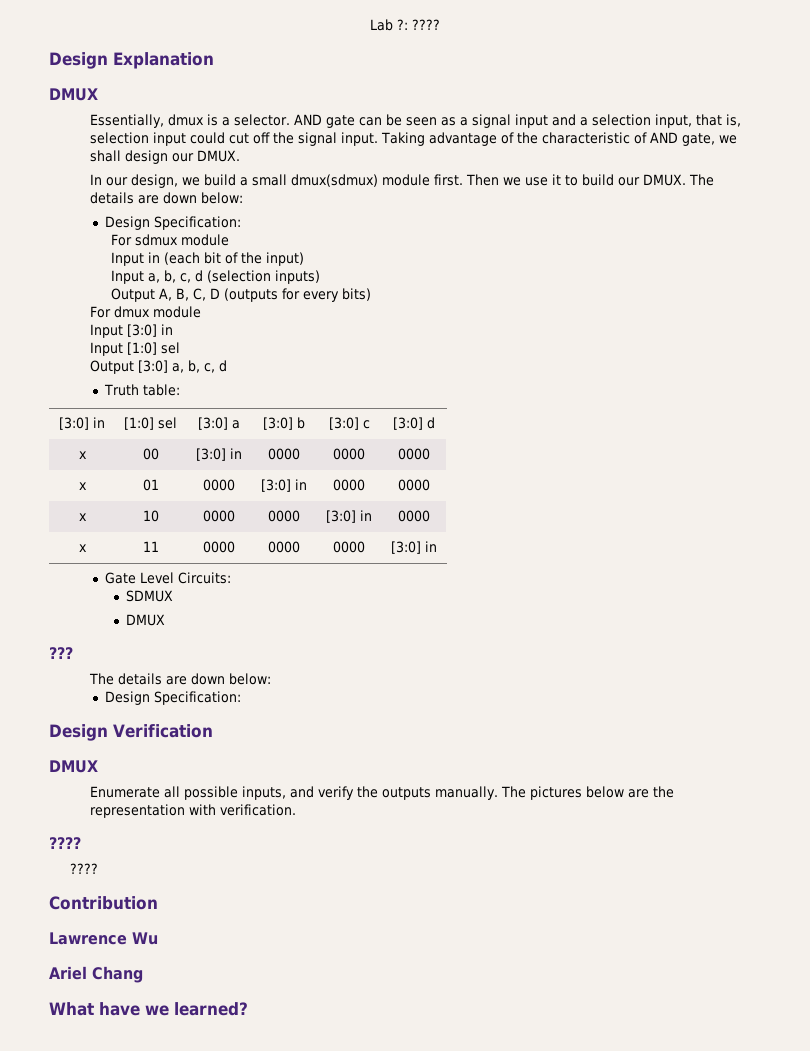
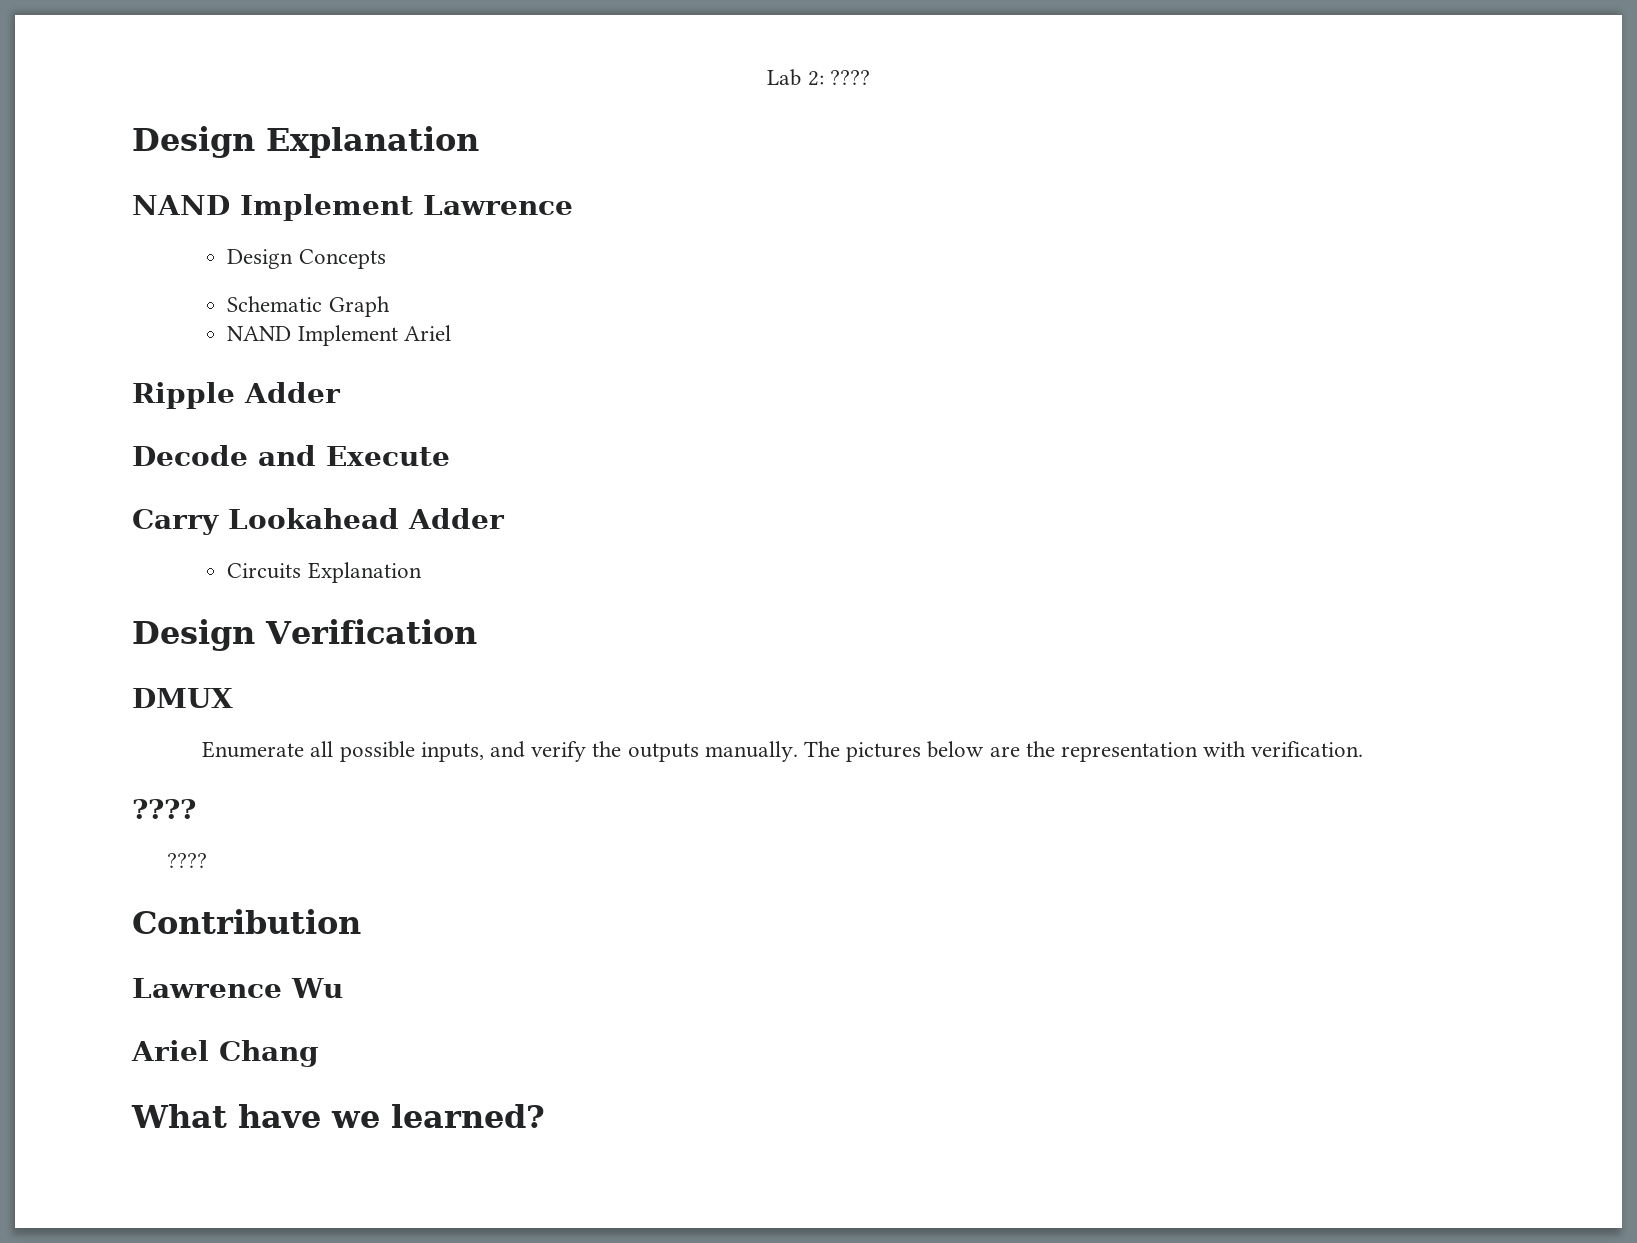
[397,19,408,30] ?: -> [807,71,824,86] 2:
[49,88,98,101] [90,114,742,128] [90,132,738,146] [90,150,241,164] [90,174,715,188] [90,192,244,204] [105,216,242,230] [110,234,229,246] [110,252,304,266] [110,270,320,284] [110,288,371,302] [90,306,202,318] [90,324,174,338] [90,342,181,356] [90,360,228,374] [104,384,181,396] [59,417,105,430] [124,417,177,430] [198,417,240,430] [263,417,305,430] [328,417,370,430] [393,417,435,430] [78,451,87,459] [142,448,159,460] [196,448,242,461] [268,448,300,460] [333,448,365,460] [398,448,430,460] [78,482,87,490] [142,479,159,491] [203,479,235,491] [261,479,307,492] [333,479,365,491] [398,479,430,491] [78,513,87,521] [142,510,159,522] [203,510,235,522] [268,510,300,522] [326,510,372,523] [398,510,430,522] [78,544,87,552] [142,541,159,552] [203,541,235,553] [268,541,300,553] [333,541,365,553] [391,541,437,554] [105,572,232,584] [125,590,173,602] [125,614,165,626] [49,647,73,659] [89,673,272,685] [105,691,242,705] DMUX // Essentially, dmux is a selector. AND gate can be seen as a signal input and a selection input, that is, selection input could cut off the signal input. Taking advantage of the characteristic of AND gate, we shall design our DMUX. // In our design, we build a small dmux(sdmux) module first. Then we use it to build our DMUX. The details are down below: // Design Specification: // For sdmux module // Input in (each bit of the input) // Input a, b, c, d (selection inputs) // Output A, B, C, D (outputs for every bits) // For dmux module // Input [3:0] in // Input [1:0] sel // Output [3:0] a, b, c, d // Truth table: // [3:0] in | [1:0] sel | [3:0] a | [3:0] b | [3:0] c | [3:0] d // x | 00 | [3:0] in | 0000 | 0000 | 0000 // x | 01 | 0000 | [3:0] in | 0000 | 0000 // x | 10 | 0000 | 0000 | [3:0] in | 0000 // x | 11 | 0000 | 0000 | 0000 | [3:0] in // Gate Level Circuits: // SDMUX // DMUX // ??? // The details are down below: // Design Specification: -> [132,194,573,221] [227,249,386,269] [227,296,390,317] [227,325,451,346] [132,382,341,409] [132,445,450,466] [132,508,505,535] [227,562,422,583] NAND Implement Lawrence // Design Concepts // Schematic Graph // NAND Implement Ariel // Ripple Adder // Decode and Execute // Carry Lookahead Adder // Circuits Explanation

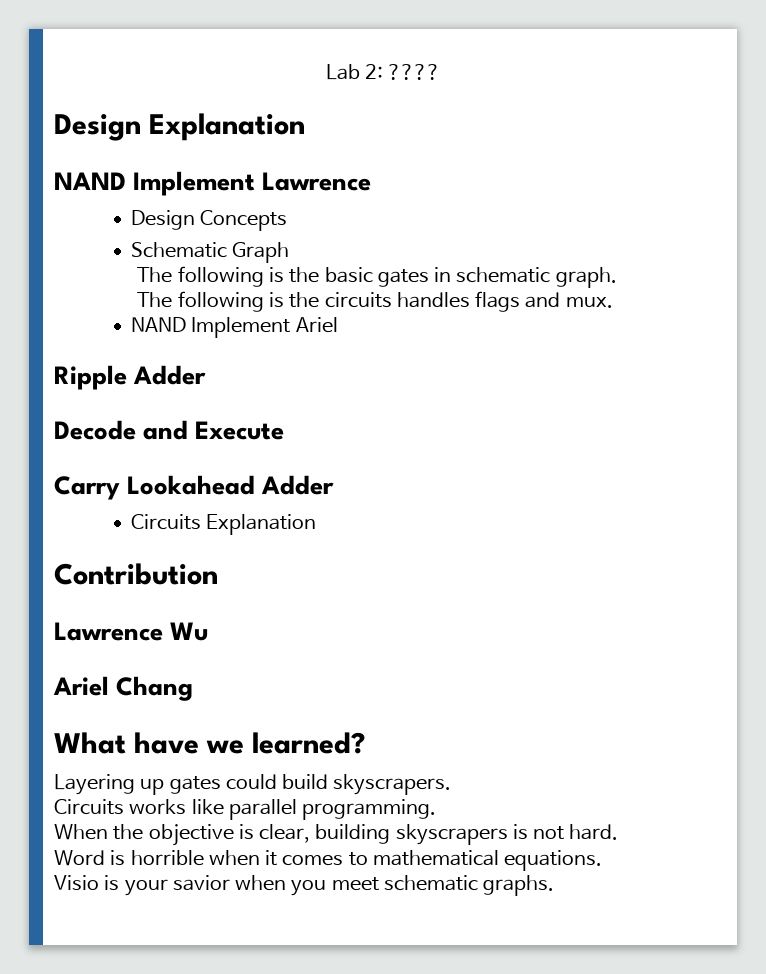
(390, 306) none -> [137,266,617,288] [137,291,613,312] // The following is the basic gates in schematic graph. // The following is the circuits handles flags and mux.
[132,619,477,651] [132,688,233,708] [202,741,1364,762] [132,799,196,819] [167,853,208,868] // Design Verification // DMUX // Enumerate all possible inputs, and verify the outputs manually. The pictures below are the representation with verification. // ???? // ???? -> (317, 524) none
(545, 1116) none -> [54,774,452,795] [54,799,437,820] [54,824,619,846] [54,850,603,871] [54,875,555,896] // Layering up gates could build skyscrapers. // Circuits works like parallel programming. // When the objective is clear, building skyscrapers is not hard. // Word is horrible when it comes to mathematical equations. // Visio is your savior when you meet schematic graphs.

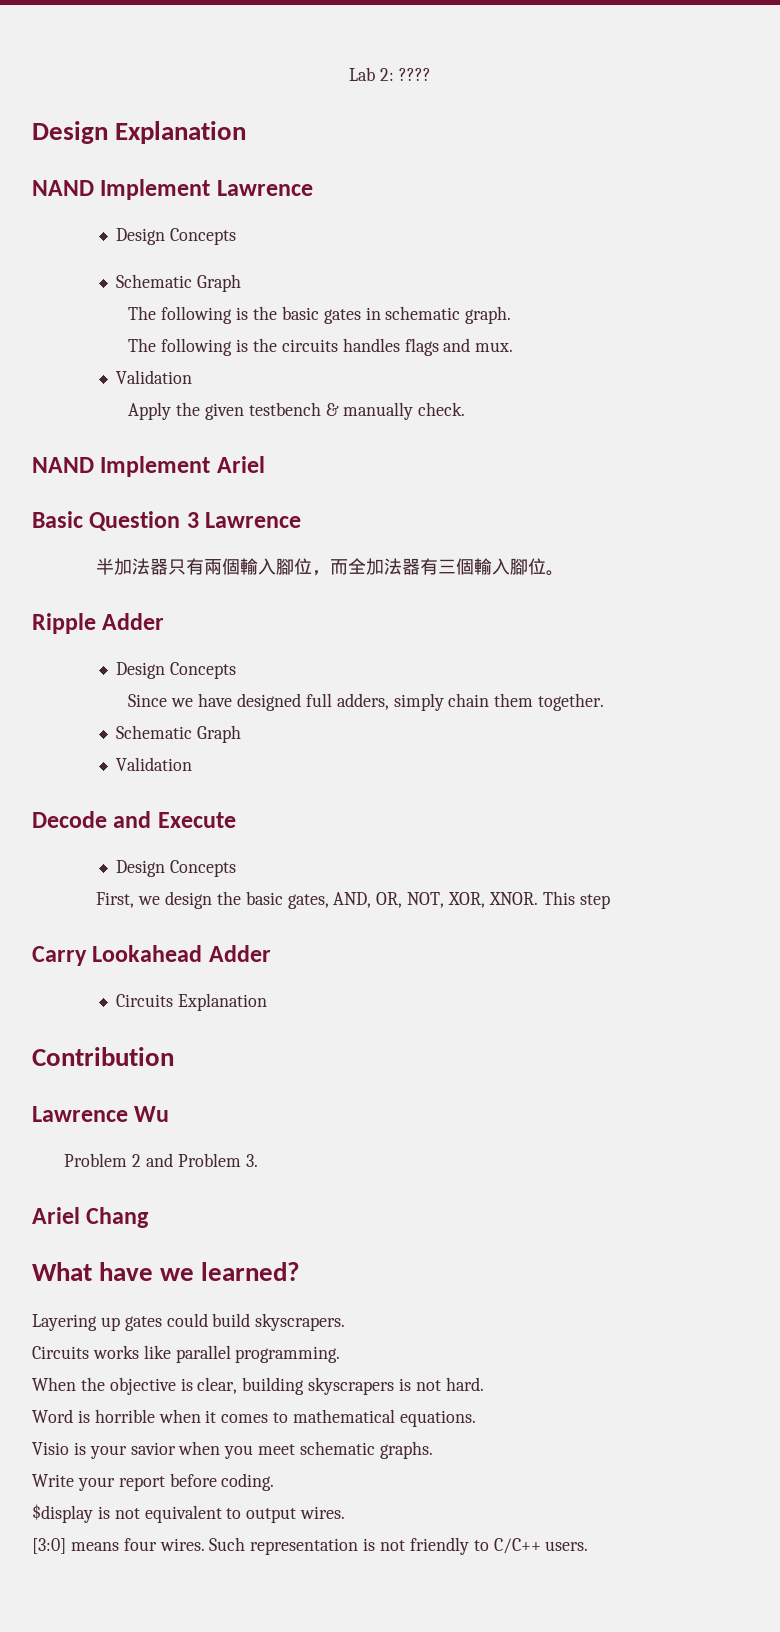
[131,317,338,338] [54,365,207,390] [54,420,285,440] NAND Implement Ariel // Ripple Adder // Decode and Execute -> [116,370,193,384] [128,402,465,420] [32,456,265,477] [32,511,302,531] [96,558,565,576] [32,613,165,634] [116,662,236,679] [128,693,605,711] [116,725,241,743] [116,757,193,771] [32,811,236,828] [116,860,236,877] [96,891,610,909] Validation // Apply the given testbench & manually check. // NAND Implement Ariel // Basic Question 3 Lawrence // 半加法器只有兩個輸入腳位，而全加法器有三個輸入腳位。 // Ripple Adder // Design Concepts // Since we have designed full adders, simply chain them together. // Schematic Graph // Validation // Decode and Execute // Design Concepts // First, we design the basic gates, AND, OR, NOT, XOR, XNOR. This step
(209, 631) none -> [64,1153,258,1167] // Problem 2 and Problem 3.
(555, 885) none -> [32,1473,275,1491] [32,1504,346,1523] [32,1537,589,1555] // Write your report before coding. // $display is not equivalent to output wires. // [3:0] means four wires. Such representation is not friendly to C/C++ users.

